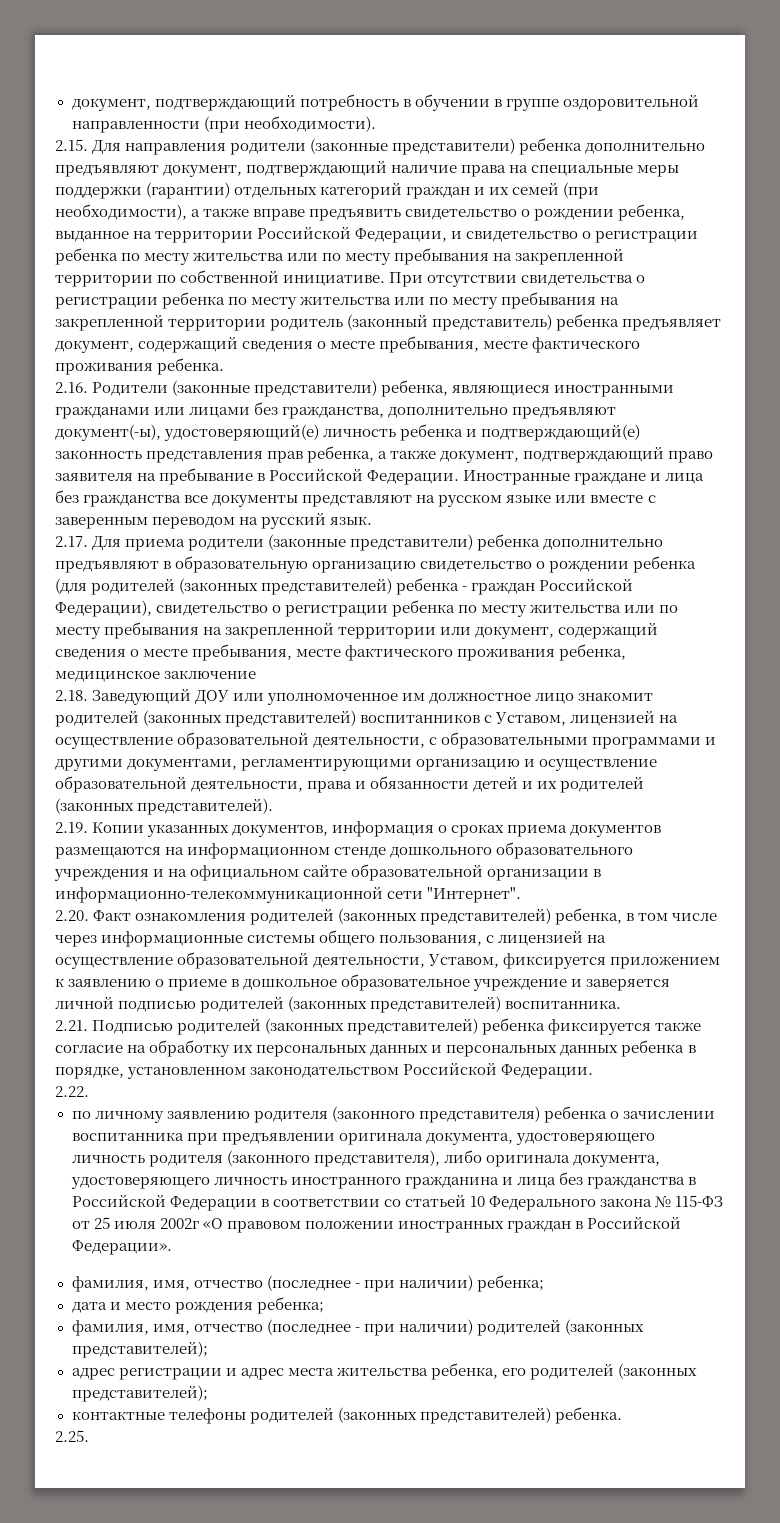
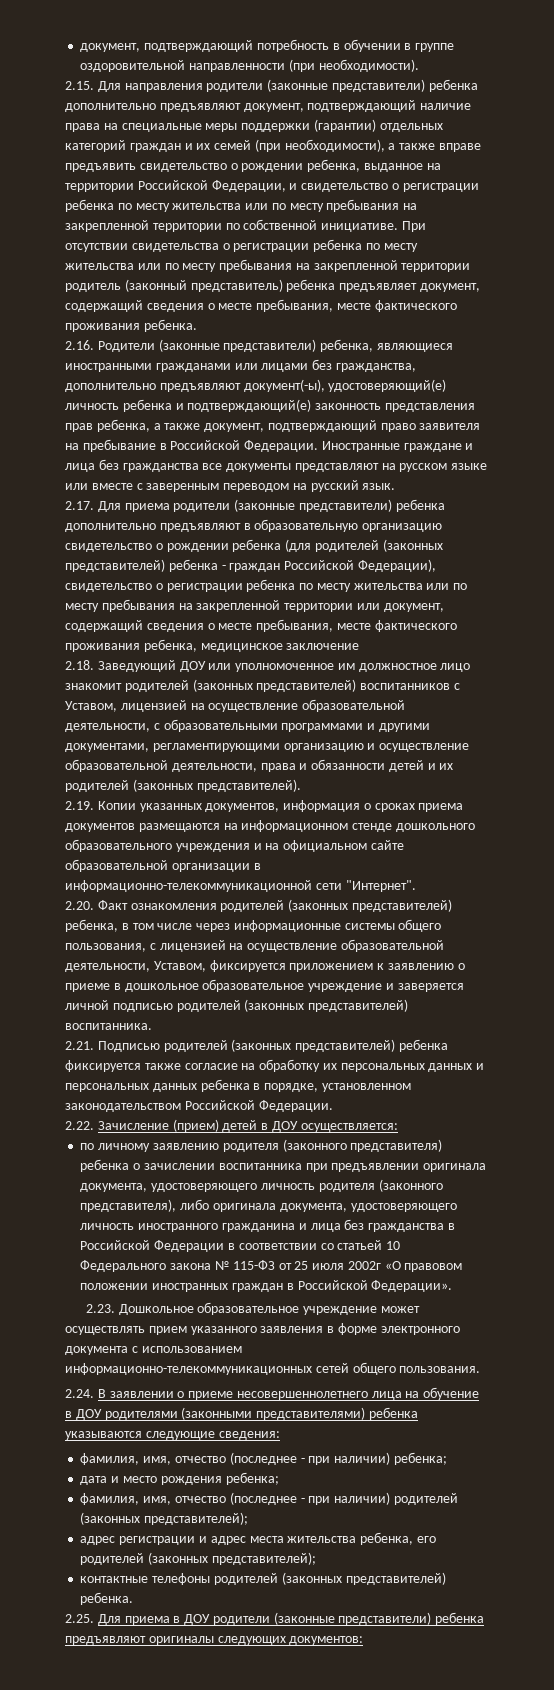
(89, 1091) none -> [97,1119,398,1132] Зачисление (прием) детей в ДОУ осуществляется:
(172, 1247) none -> [85,1302,420,1315] [65,1323,460,1335] [65,1346,242,1355] [65,1362,481,1375] [65,1387,480,1400] [65,1407,418,1420] [65,1431,280,1440] // 2.23. Дошкольное образовательное учреждение может осуществлять прием указанного заявления в форме электронного документа с использованием информационно-телекоммуникационных сетей общего пользования. // 2.24. В заявлении о приеме несовершеннолетнего лица на обучение в ДОУ родителями (законными представителями) ребенка указываются следующие сведения:
(89, 1436) none -> [97,1612,485,1625] [65,1636,364,1645] Для приема в ДОУ родители (законные представители) ребенка предъявляют оригиналы следующих документов:

